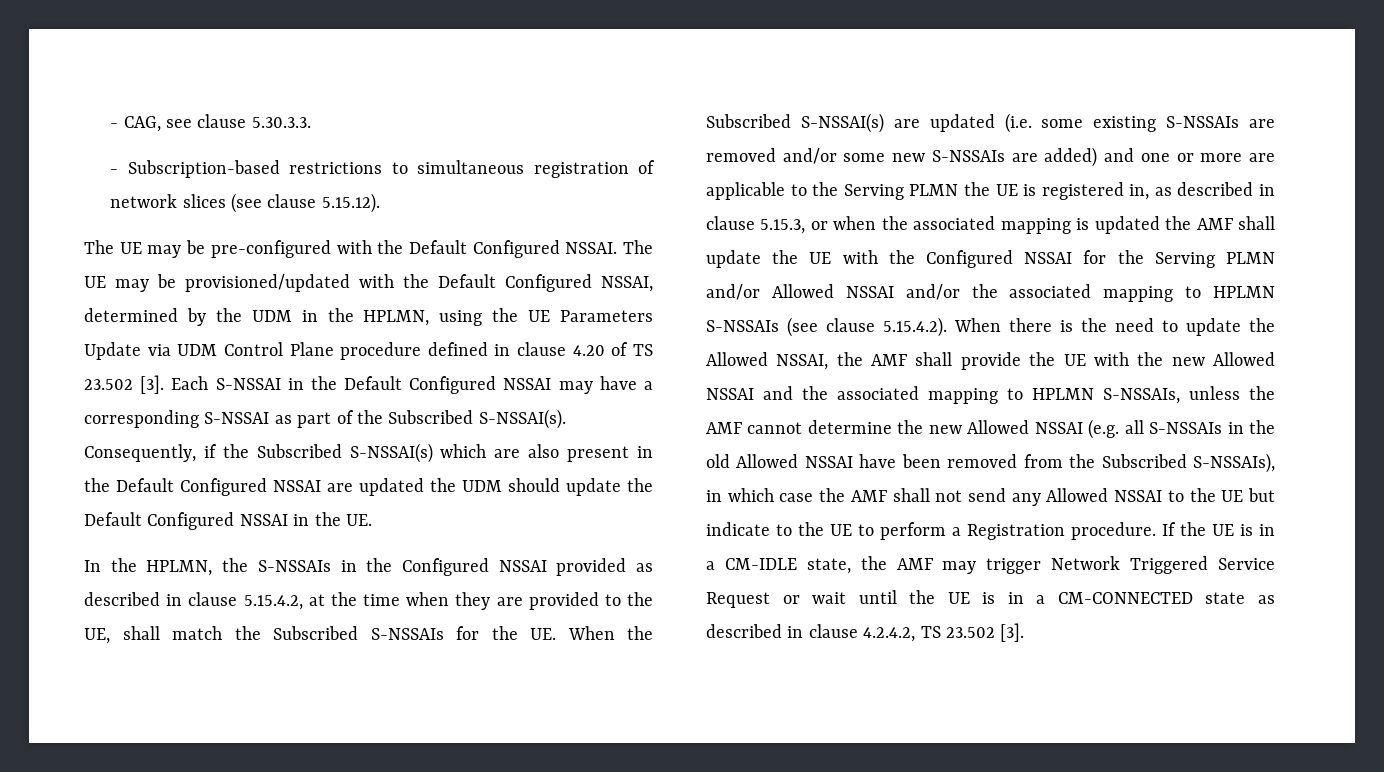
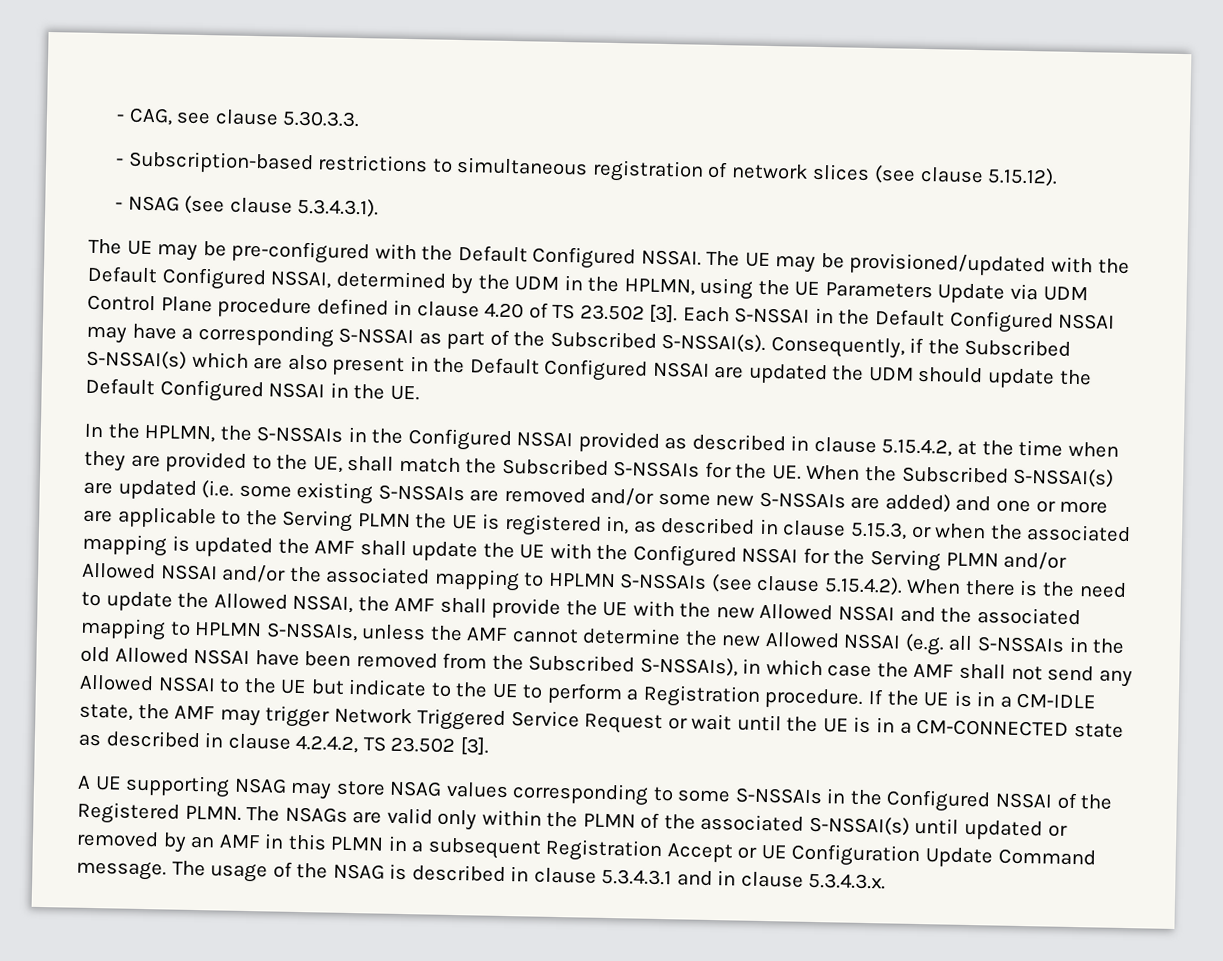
(380, 203) none -> [115,195,380,218] // - NSAG (see clause 5.3.4.3.1).
(1025, 632) none -> [77,774,1114,813] [77,801,1068,841] [76,830,1096,868] [76,860,887,890] // A UE supporting NSAG may store NSAG values corresponding to some S-NSSAIs in the Configured NSSAI of the Registered PLMN. The NSAGs are valid only within the PLMN of the associated S-NSSAI(s) until updated or removed by an AMF in this PLMN in a subsequent Registration Accept or UE Configuration Update Command message. The usage of the NSAG is described in clause 5.3.4.3.1 and in clause 5.3.4.3.x.

